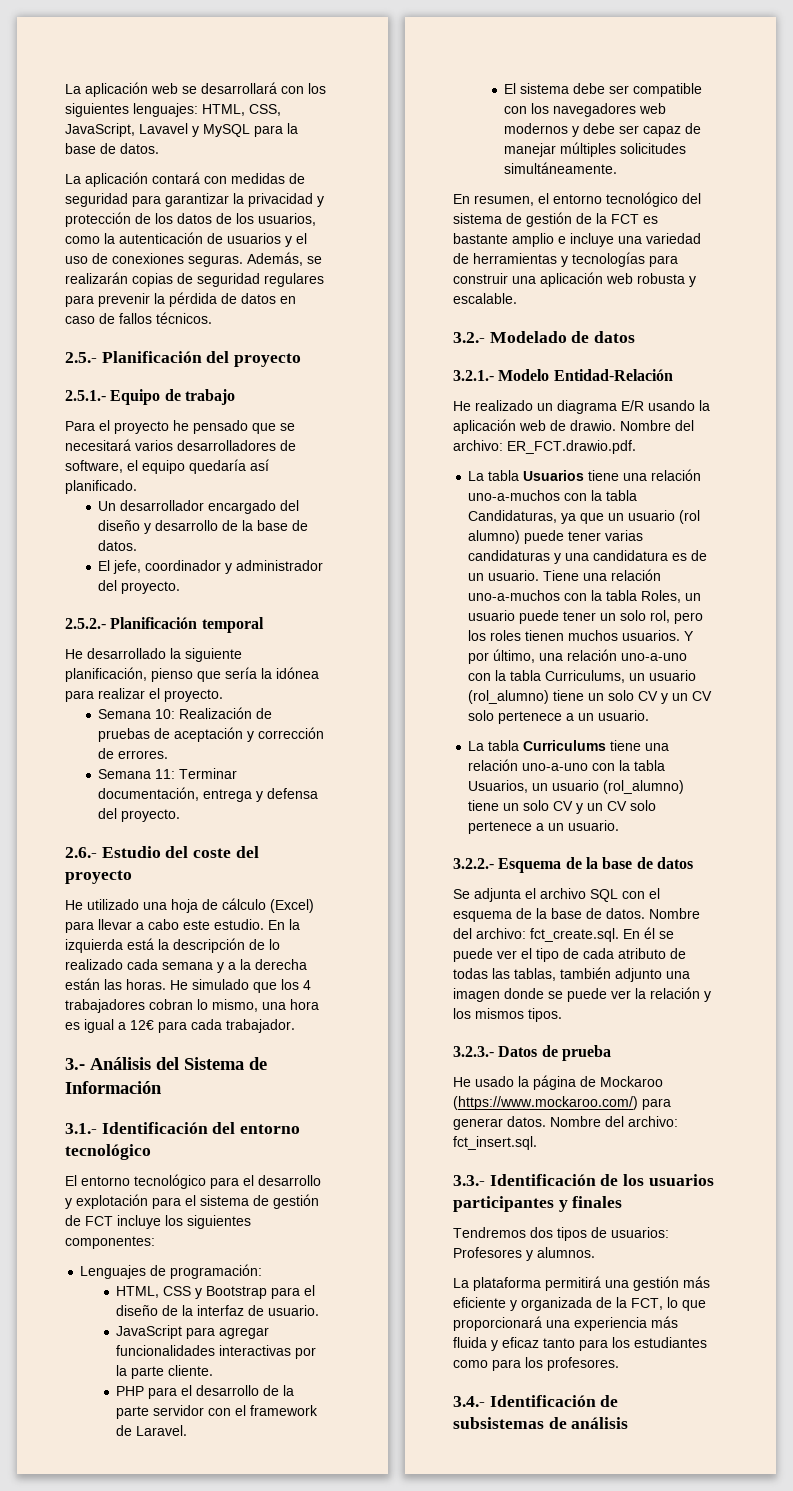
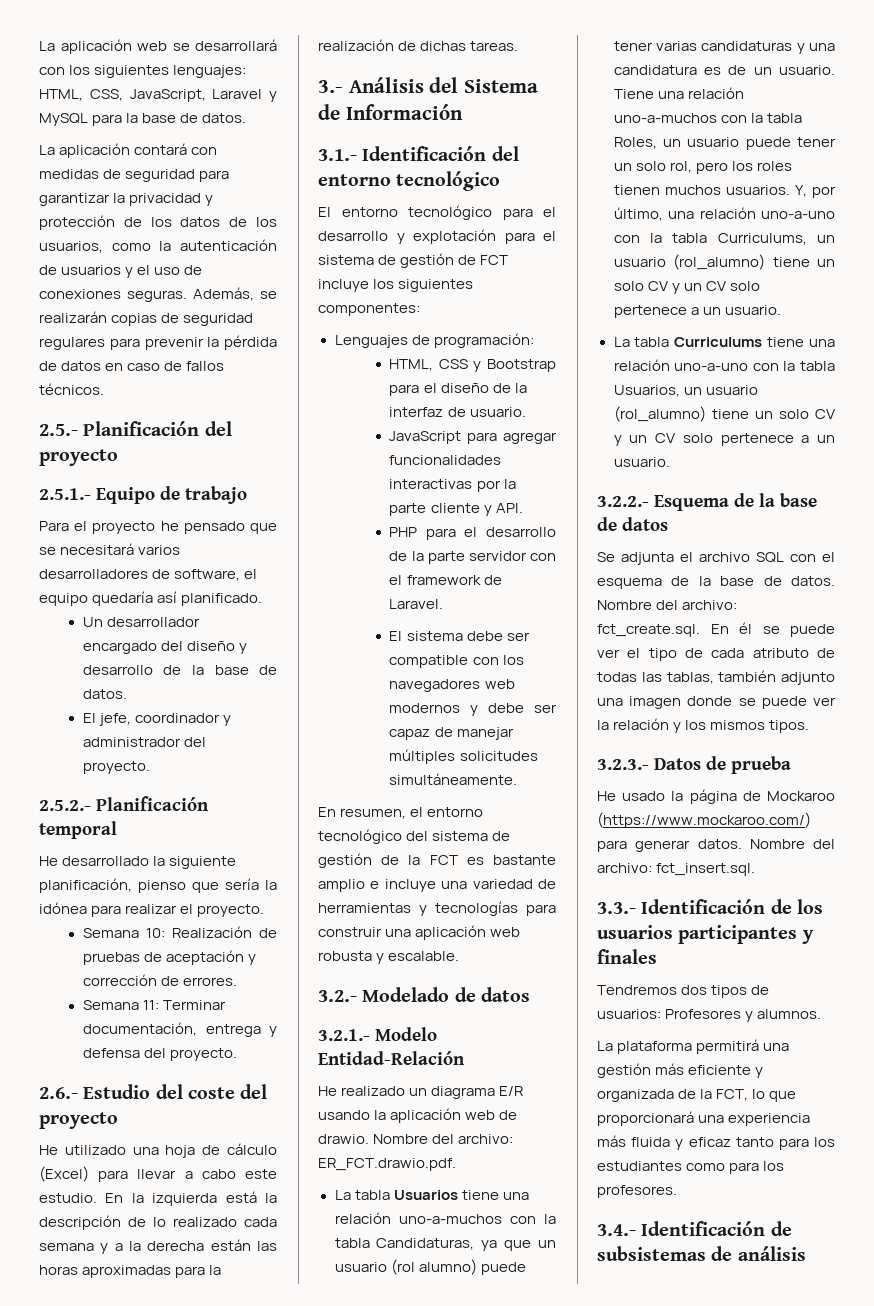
[139,123,188,134] Lavavel -> [212,89,263,99] Laravel
[126,979,311,993] [65,999,319,1013] [65,1019,295,1033] horas. He simulado que los 4 trabajadores cobran lo mismo, una hora es igual a 12€ para cada trabajador. -> [39,1265,222,1278] [318,39,519,51] horas aproximadas para la realización de dichas tareas.
[168,1365,214,1376] cliente. -> [430,503,523,516] cliente y API.
[684,631,695,641] Y -> [794,185,807,197] Y,

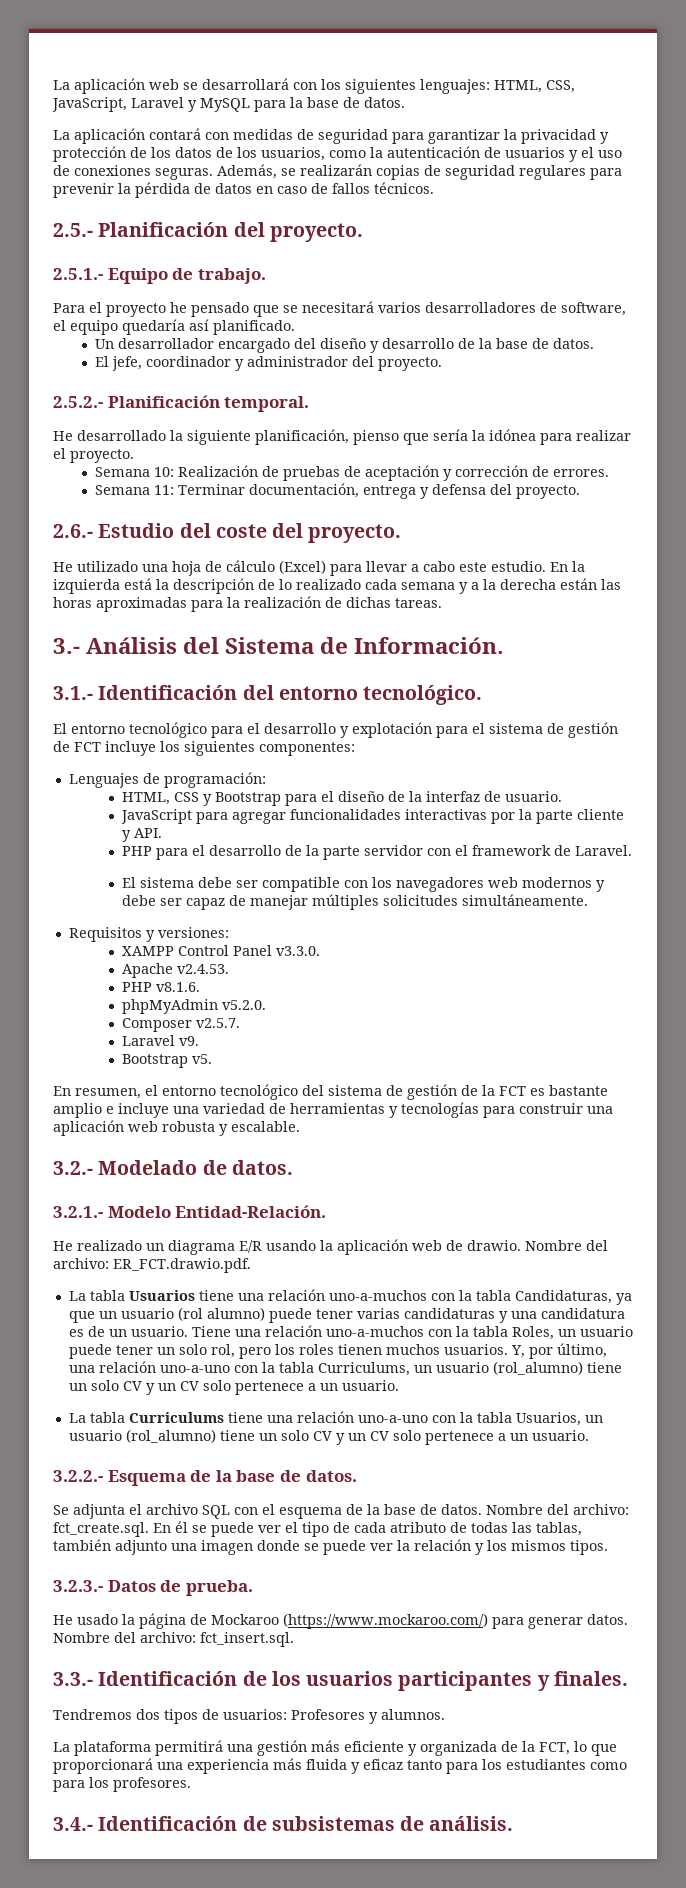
[39,449,118,466] proyecto -> [269,223,363,242] proyecto.
[185,486,247,504] trabajo -> [197,268,266,284] trabajo.
[39,821,117,839] temporal -> [224,396,310,412] temporal.
[39,1112,118,1129] proyecto -> [308,524,402,543] proyecto.
[345,104,463,120] Información -> [354,637,505,654] Información.
[396,171,501,191] tecnológico -> [363,685,483,705] tecnológico.
(518, 779) none -> [68,927,229,942] [121,945,320,956] [121,963,229,978] [121,982,200,992] [121,999,266,1014] [121,1018,240,1032] [121,1035,199,1046] [121,1054,212,1068] // Requisitos y versiones: // XAMPP Control Panel v3.3.0. // Apache v2.4.53. // PHP v8.1.6. // phpMyAdmin v5.2.0. // Composer v2.5.7. // Laravel v9. // Bootstrap v5.
[480,987,530,1002] datos -> [231,1160,293,1175] datos.
[318,1051,465,1065] Entidad-Relación -> [175,1205,327,1218] Entidad-Relación.
[622,517,668,531] datos -> [305,1470,357,1482] datos.
[731,756,791,774] prueba -> [185,1580,253,1596] prueba.
[597,949,657,964] finales -> [553,1671,628,1686] finales.
[737,1246,806,1261] análisis -> [429,1816,514,1831] análisis.

